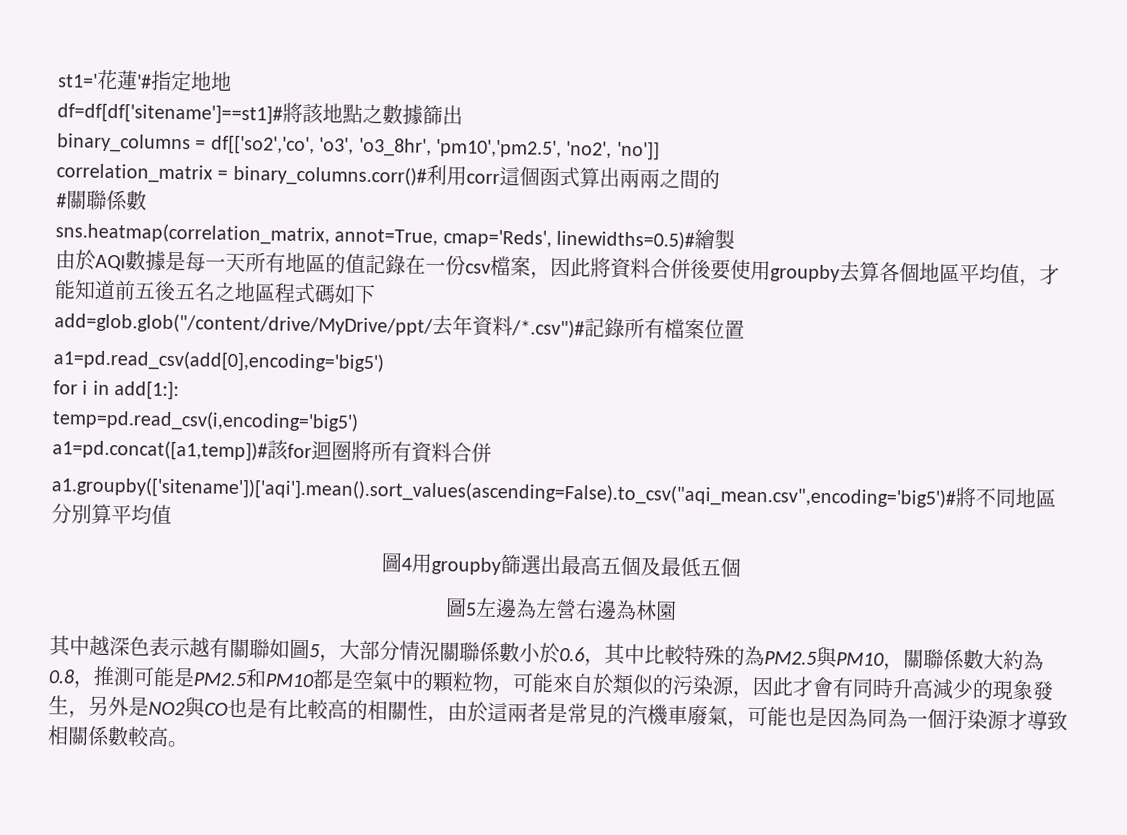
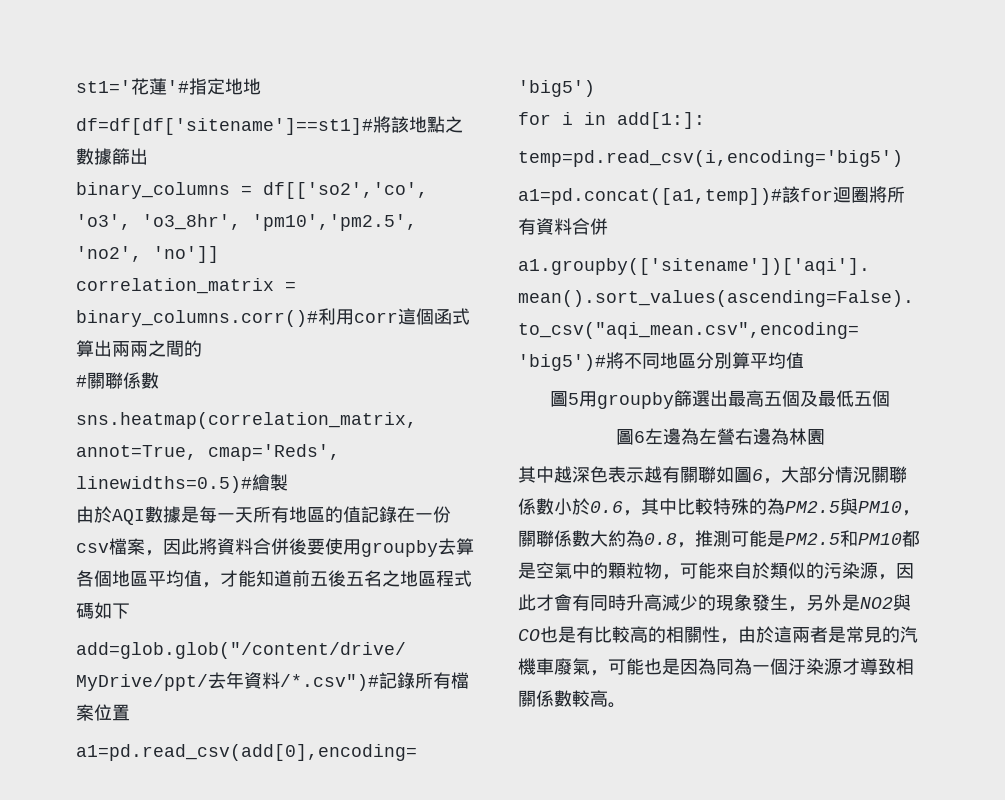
[401,557,412,571] 4 -> [568,393,579,405] 5
[464,602,477,616] 5 -> [633,431,645,443] 6
[309,644,320,658] 5 -> [752,469,763,481] 6

